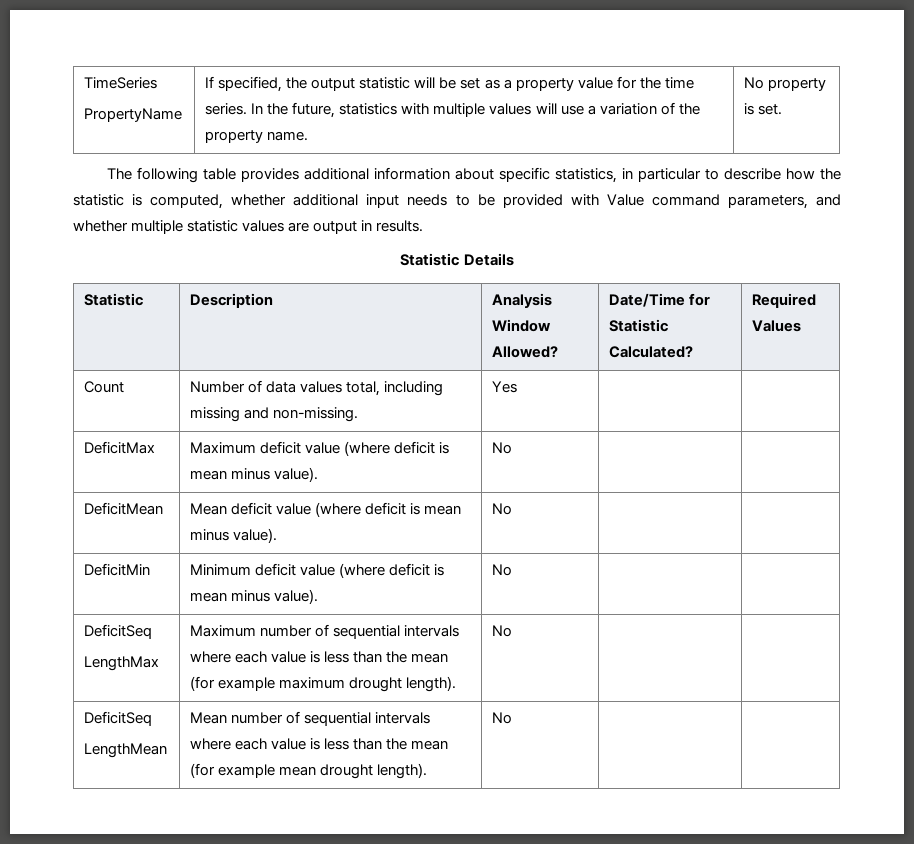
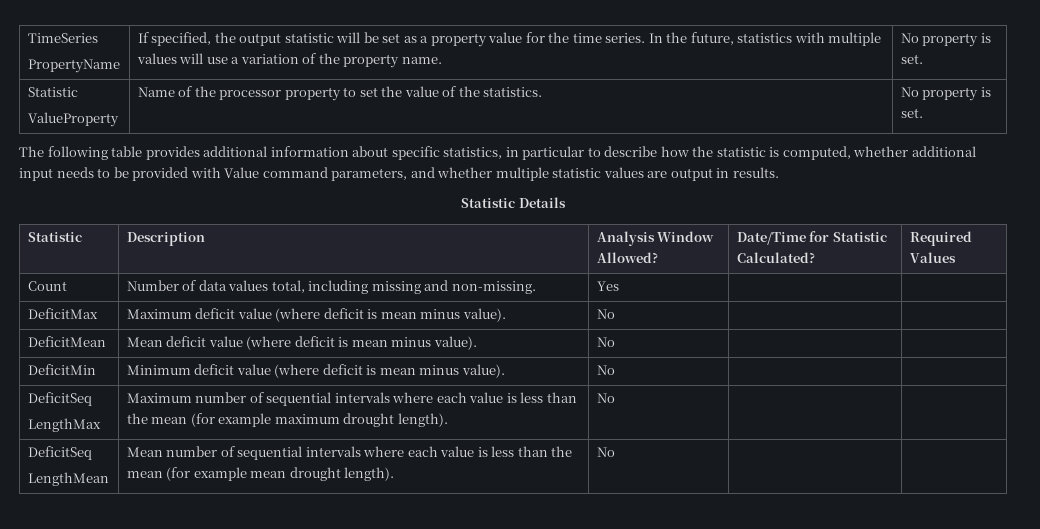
(783, 109) none -> [27,87,78,97] [27,112,119,127] [137,86,543,101] [900,87,991,101] [900,108,923,118] // Statistic // ValueProperty | Name of the processor property to set the value of the statistics. | No property is set.

